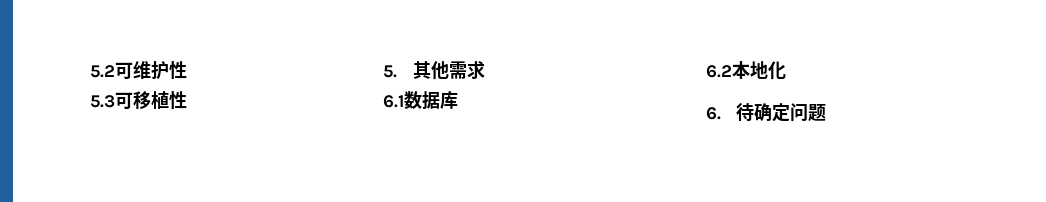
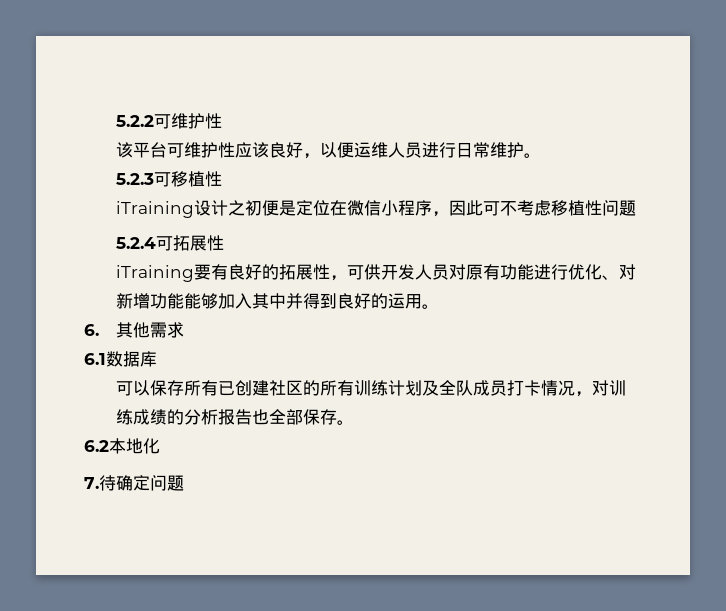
[89,65,115,78] 5.2 -> [115,115,154,127] 5.2.2
[89,91,187,109] [383,65,397,78] 5.3可移植性 // 5. -> [115,142,541,159] [115,171,222,187] [115,200,636,218] [115,235,224,251] [115,264,636,282] [115,293,439,309] [84,324,99,336] 该平台可维护性应该良好，以便运维人员进行日常维护。 // 5.2.3可移植性 // iTraining设计之初便是定位在微信小程序，因此可不考虑移植性问题 // 5.2.4可拓展性 // iTraining要有良好的拓展性，可供开发人员对原有功能进行优化、对新增功能能够加入其中并得到良好的运用。 // 6.
(458, 100) none -> [115,380,626,397] [115,409,354,425] // 可以保存所有已创建社区的所有训练计划及全队成员打卡情况，对训练成绩的分析报告也全部保存。
[706,107,721,120] 6. -> [84,477,99,489] 7.

